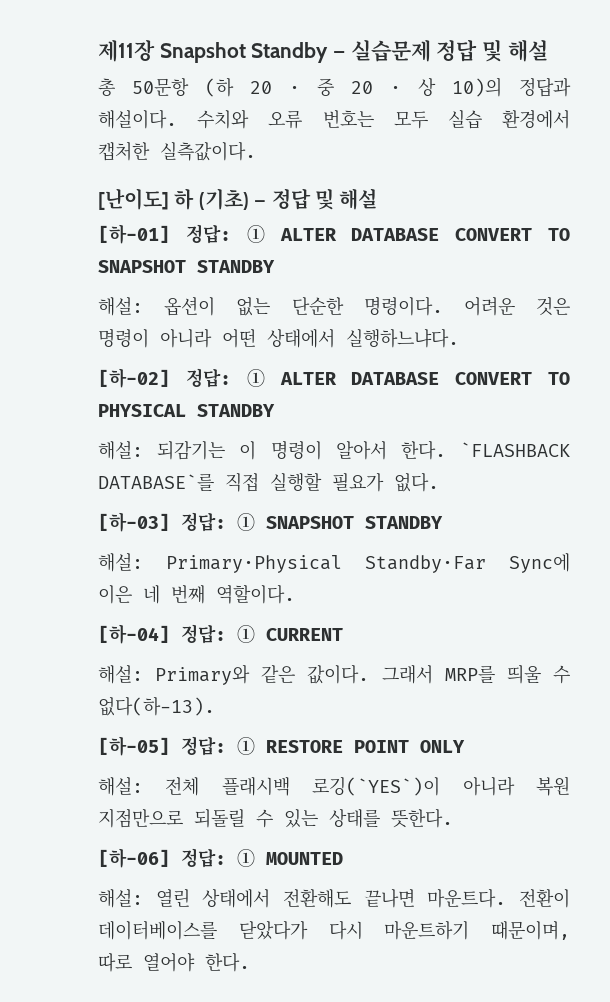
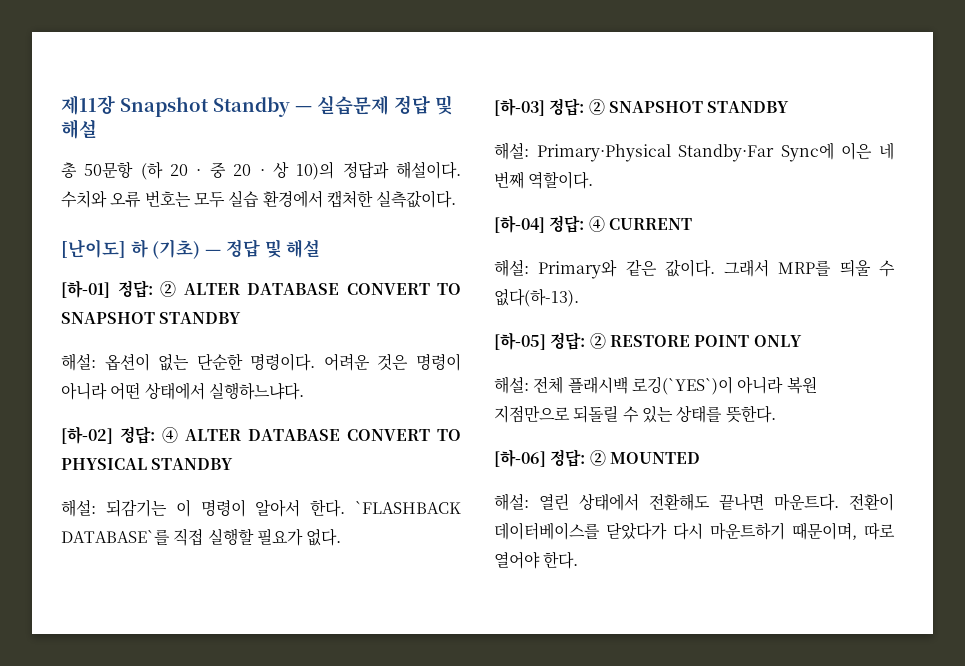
[246,225,265,243] ① -> [160,281,176,297] ②
[246,369,265,387] ① -> [162,427,178,443] ④
[237,513,255,531] ① -> [588,99,605,115] ②
[237,625,255,643] ① -> [588,216,605,232] ④
[237,737,255,755] ① -> [589,333,606,349] ②
[237,849,255,867] ① -> [589,450,606,466] ②

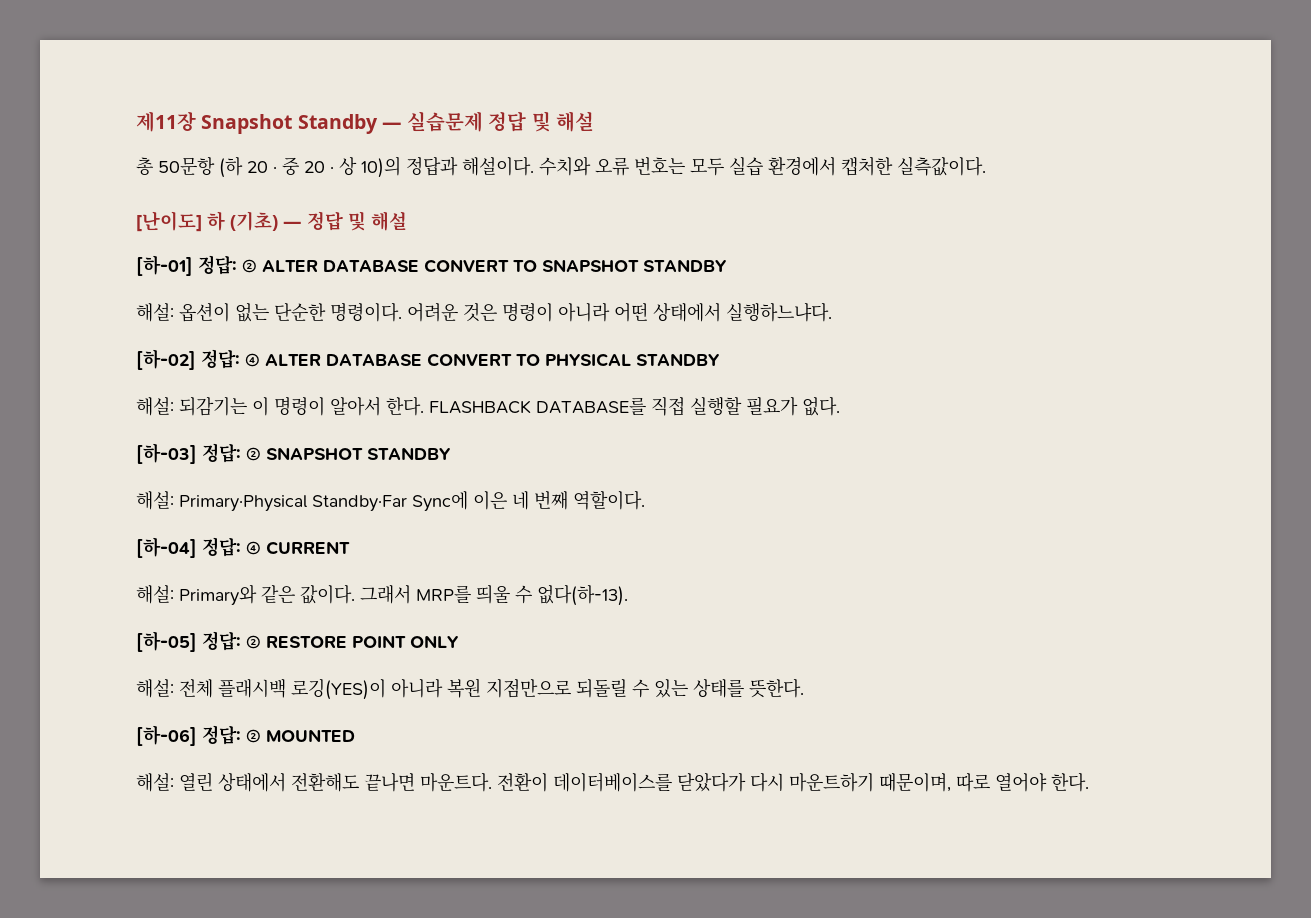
[355,501,462,514] [61,530,170,545] `FLASHBACK DATABASE`를 -> [429,397,646,415] FLASHBACK DATABASE를
[631,376,733,395] 로깅(`YES`)이 -> [291,679,386,700] 로깅(YES)이

